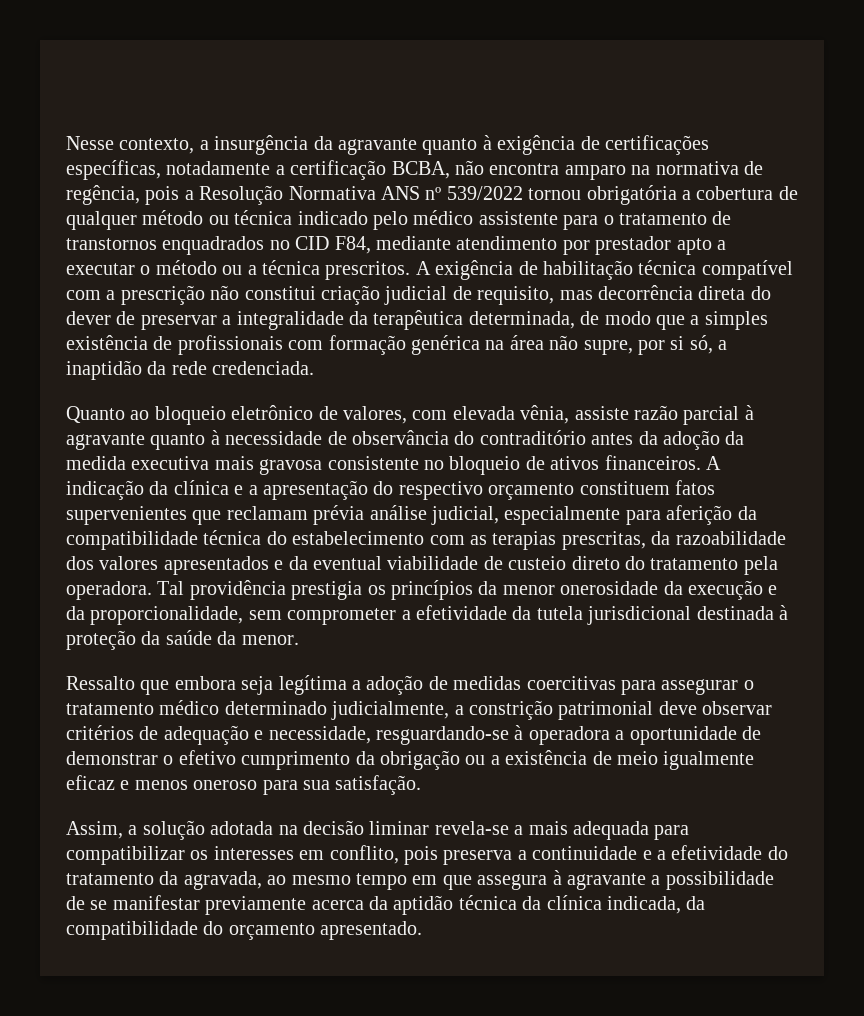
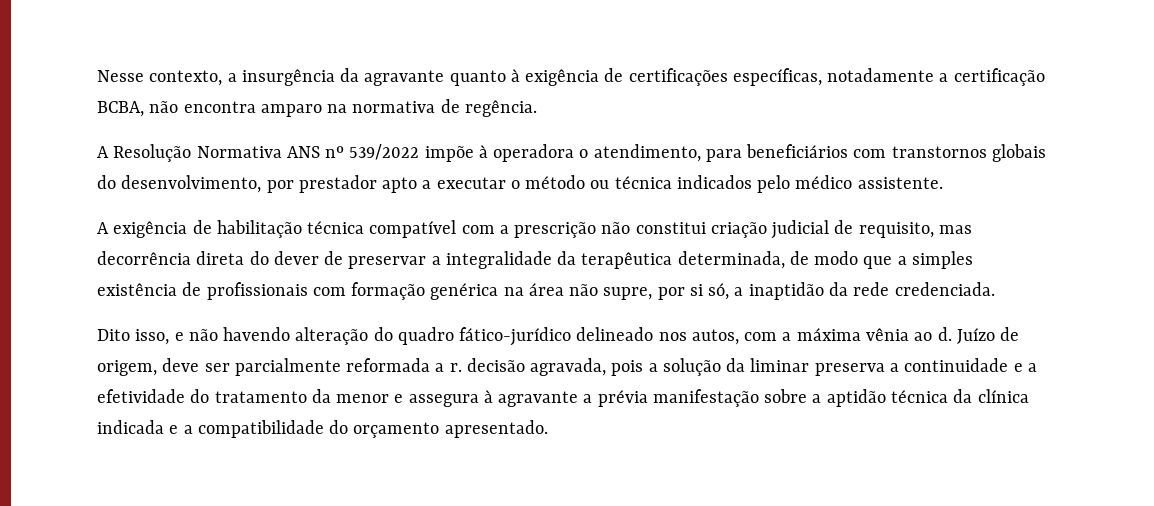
[66,185,194,205] regência, pois a -> [464,100,537,117] [97,146,109,158] regência. // A
[528,185,798,205] [66,210,732,230] [66,236,558,255] tornou obrigatória a cobertura de qualquer método ou técnica indicado pelo médico assistente para o tratamento de transtornos enquadrados no CID F84, mediante atendimento -> [424,144,1046,162] [97,175,262,193] impõe à operadora o atendimento, para beneficiários com transtornos globais do desenvolvimento,
[247,260,411,280] a técnica prescritos. -> [614,175,943,193] técnica indicados pelo médico assistente. //
[66,405,754,425] [66,430,745,450] [66,455,721,475] [66,480,715,500] [66,505,757,525] [66,530,786,550] [66,556,778,575] [66,580,778,600] [66,605,788,625] [66,630,299,650] [66,675,754,695] [66,700,773,720] [66,725,761,745] [66,750,755,770] [66,775,422,795] [66,820,690,840] [66,845,438,865] Quanto ao bloqueio eletrônico de valores, com elevada vênia, assiste razão parcial à agravante quanto à necessidade de observância do contraditório antes da adoção da medida executiva mais gravosa consistente no bloqueio de ativos financeiros. A indicação da clínica e a apresentação do respectivo orçamento constituem fatos supervenientes que reclamam prévia análise judicial, especialmente para aferição da compatibilidade técnica do estabelecimento com as terapias prescritas, da razoabilidade dos valores apresentados e da eventual viabilidade de custeio direto do tratamento pela operadora. Tal providência prestigia os princípios da menor onerosidade da execução e da proporcionalidade, sem comprometer a efetividade da tutela jurisdicional destinada à proteção da saúde da menor. // Ressalto que embora seja legítima a adoção de medidas coercitivas para assegurar o tratamento médico determinado judicialmente, a constrição patrimonial deve observar critérios de adequação e necessidade, resguardando-se à operadora a oportunidade de demonstrar o efetivo cumprimento da obrigação ou a existência de meio igualmente eficaz e menos oneroso para sua satisfação. // Assim, a solução adotada na decisão liminar revela-se a mais adequada para compatibilizar os interesses em conflito, pois -> [97,327,1020,346] [97,358,810,376] Dito isso, e não havendo alteração do quadro fático-jurídico delineado nos autos, com a máxima vênia ao d. Juízo de origem, deve ser parcialmente reformada a r. decisão agravada, pois a solução da liminar
[183,870,774,890] [66,895,388,915] agravada, ao mesmo tempo em que assegura à agravante a possibilidade de se manifestar previamente acerca da -> [336,389,822,407] menor e assegura à agravante a prévia manifestação sobre a
[606,896,706,914] indicada, da -> [97,420,193,434] indicada e a

